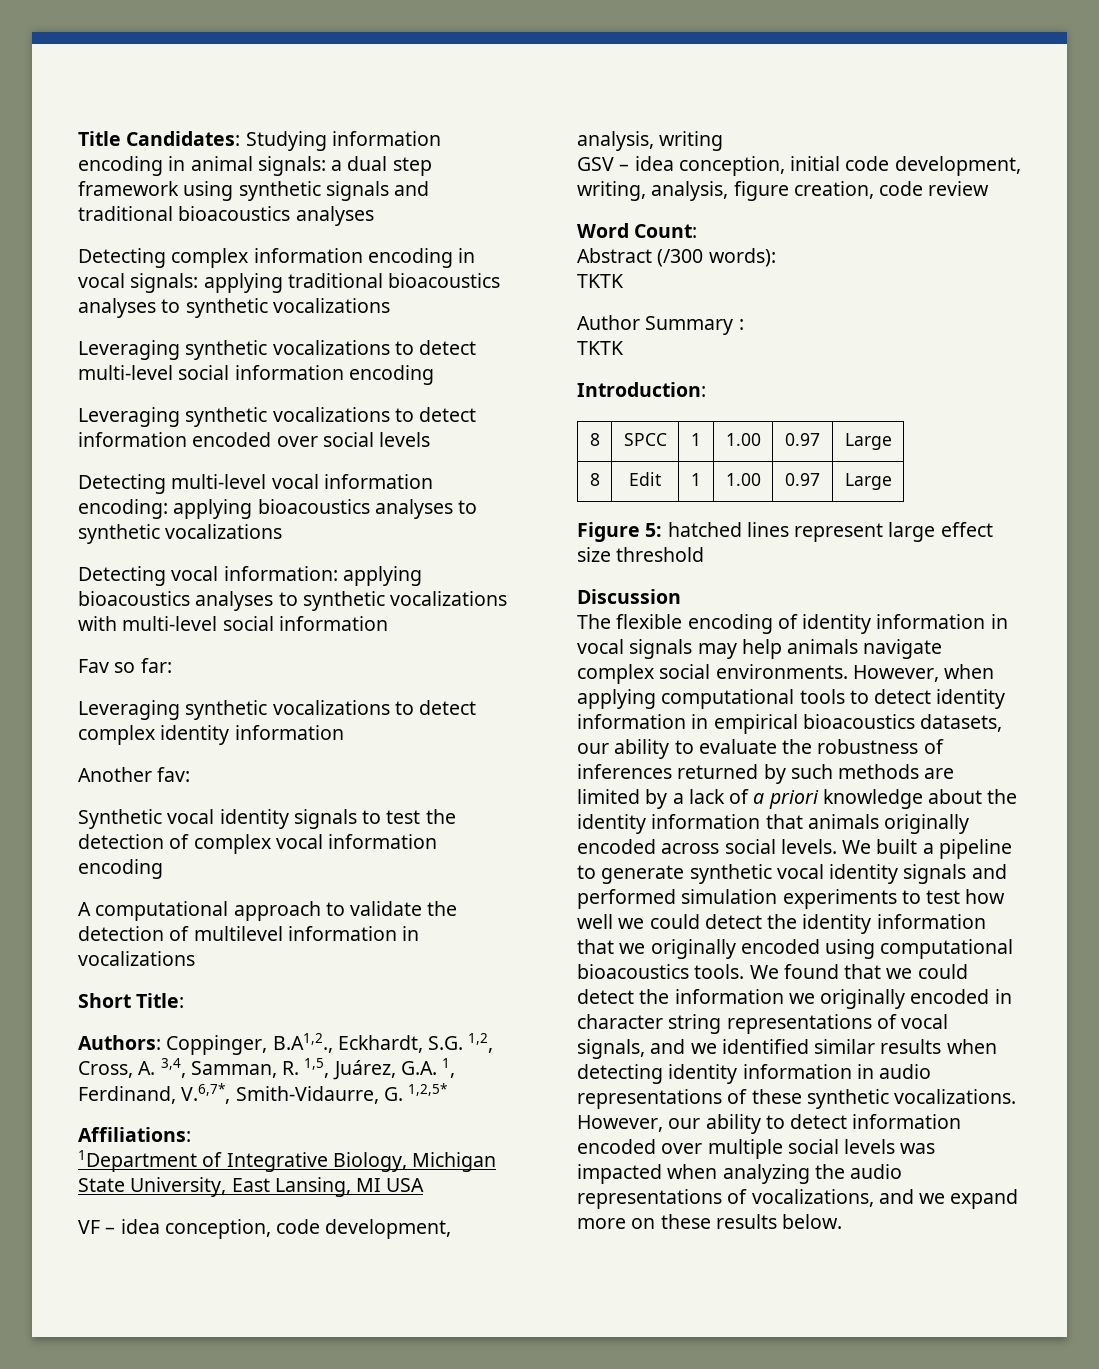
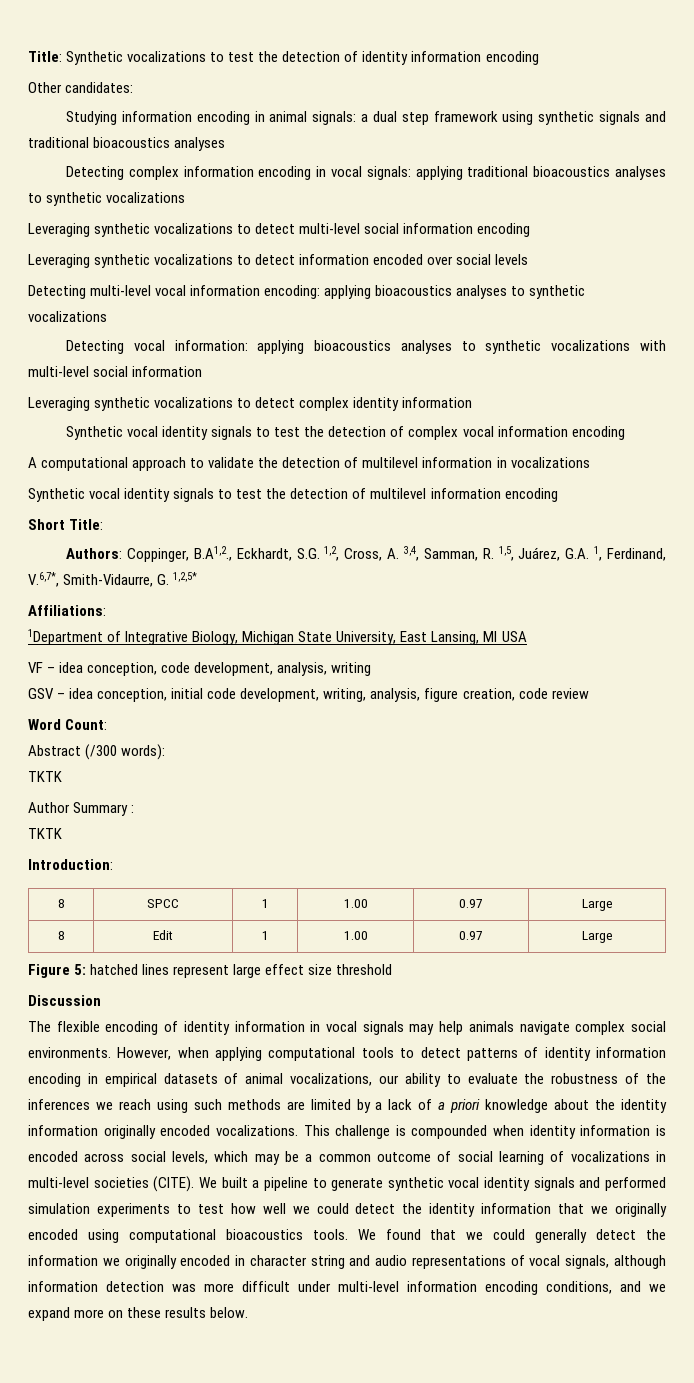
[78,131,241,146] Title Candidates: -> [28,51,539,65] [28,82,134,93] Title: Synthetic vocalizations to test the detection of identity information encoding // Other candidates: //
[78,658,172,673] // Fav so far: -> (203, 371) none
[78,767,191,782] // Another fav: -> (473, 402) none
(195, 958) none -> [28,488,558,502] // Synthetic vocal identity signals to test the detection of multilevel information encoding
[936,689,1006,709] [577,714,686,729] identity information -> [466,1047,667,1061] [28,1073,81,1087] patterns of identity information encoding
[802,714,1003,732] bioacoustics datasets, -> [163,1073,373,1086] datasets of animal vocalizations,
[577,764,786,784] inferences returned by -> [646,1073,667,1084] [28,1099,188,1113] the inferences we reach using
[765,814,970,834] [577,839,837,854] that animals originally encoded across social levels. -> [103,1125,666,1139] [28,1151,667,1165] [28,1176,195,1192] originally encoded vocalizations. This challenge is compounded when identity information is encoded across social levels, which may be a common outcome of social learning of vocalizations in multi-level societies (CITE).
(968, 971) none -> [535,1229,588,1243] generally
(722, 1024) none -> [349,1255,408,1266] and audio
[650,1039,997,1054] [577,1064,932,1084] [577,1089,1017,1109] [577,1114,962,1134] [577,1139,936,1159] [577,1164,903,1184] [577,1189,874,1209] and we identified similar results when detecting identity information in audio representations of these synthetic vocalizations. However, our ability to detect information encoded over multiple social levels was impacted when analyzing the audio representations of vocalizations, -> [614,1255,666,1269] [28,1281,612,1295] although information detection was more difficult under multi-level information encoding conditions,

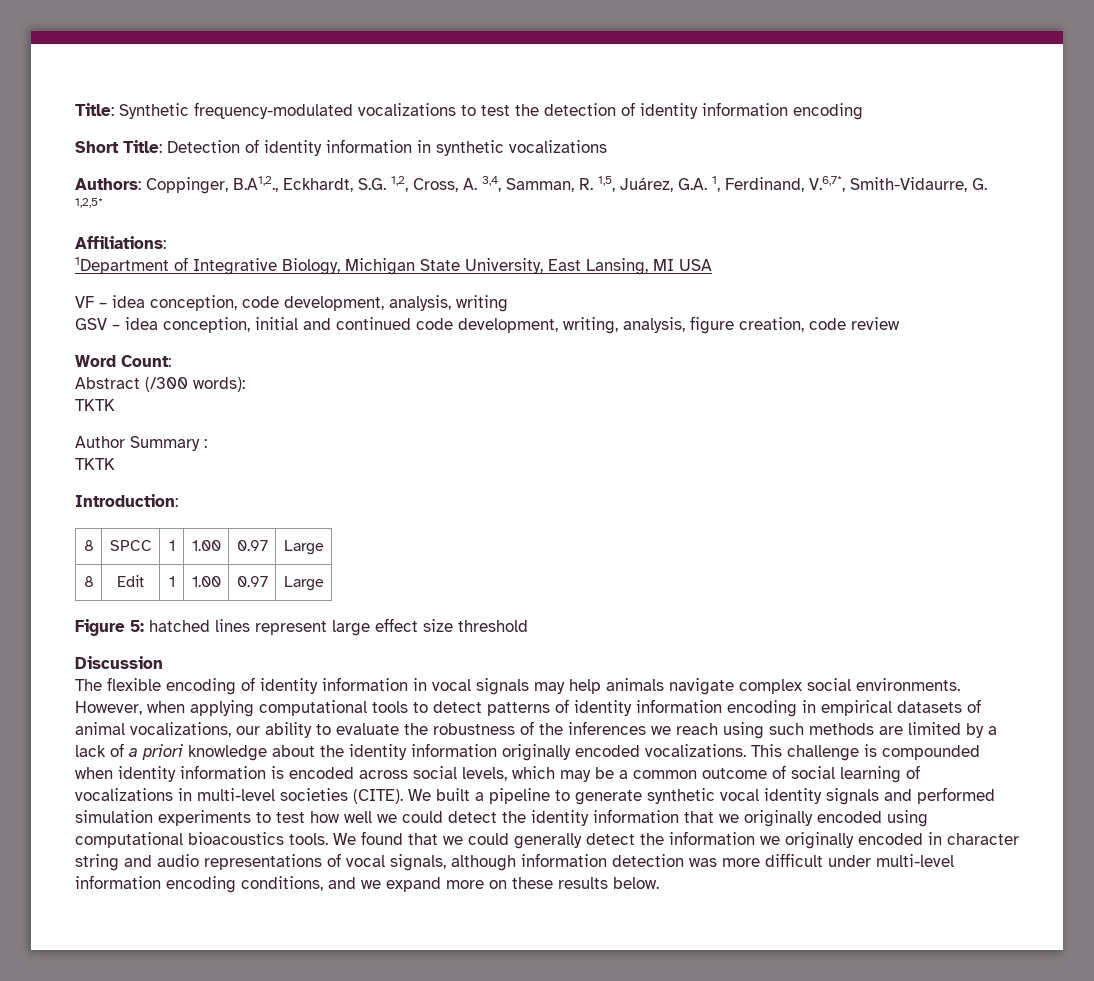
(124, 58) none -> [194,102,353,119] frequency-modulated
[28,82,134,93] [66,111,666,125] [28,137,226,151] [66,166,666,180] [28,192,186,206] [28,223,531,237] [28,254,529,268] [28,285,586,299] [28,311,107,322] [66,340,667,354] [28,366,203,377] [28,397,473,411] [66,426,625,440] [28,457,590,471] [28,488,558,502] [28,519,104,530] Other candidates: // Studying information encoding in animal signals: a dual step framework using synthetic signals and traditional bioacoustics analyses // Detecting complex information encoding in vocal signals: applying traditional bioacoustics analyses to synthetic vocalizations // Leveraging synthetic vocalizations to detect multi-level social information encoding // Leveraging synthetic vocalizations to detect information encoded over social levels // Detecting multi-level vocal information encoding: applying bioacoustics analyses to synthetic vocalizations // Detecting vocal information: applying bioacoustics analyses to synthetic vocalizations with multi-level social information // Leveraging synthetic vocalizations to detect complex identity information // Synthetic vocal identity signals to test the detection of complex vocal information encoding // A computational approach to validate the detection of multilevel information in vocalizations // Synthetic vocal identity signals to test the detection of multilevel information encoding // Short Title: -> [75,139,607,156] Short Title: Detection of identity information in synthetic vocalizations
(204, 693) none -> [303,317,411,330] and continued

